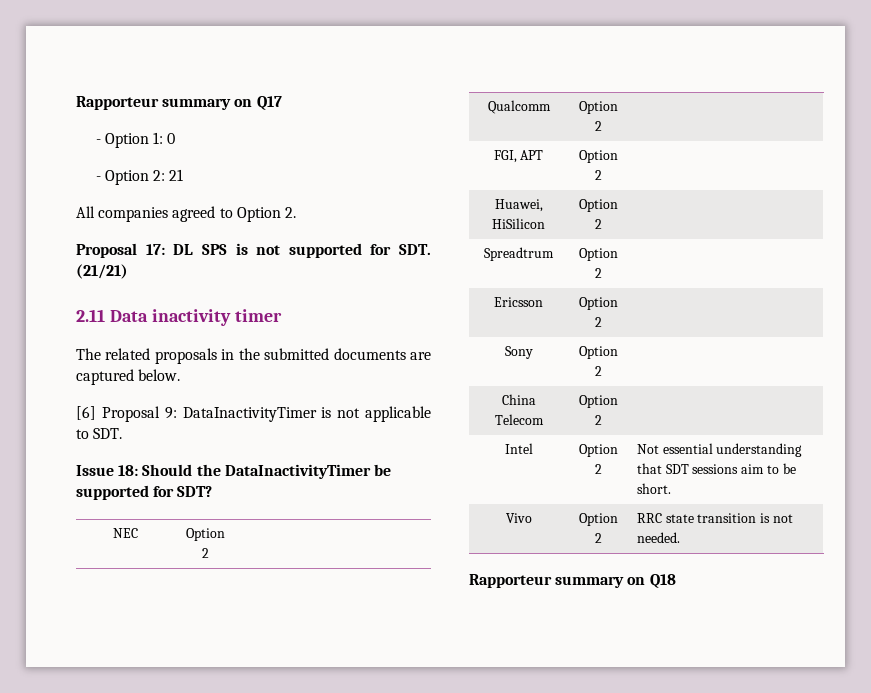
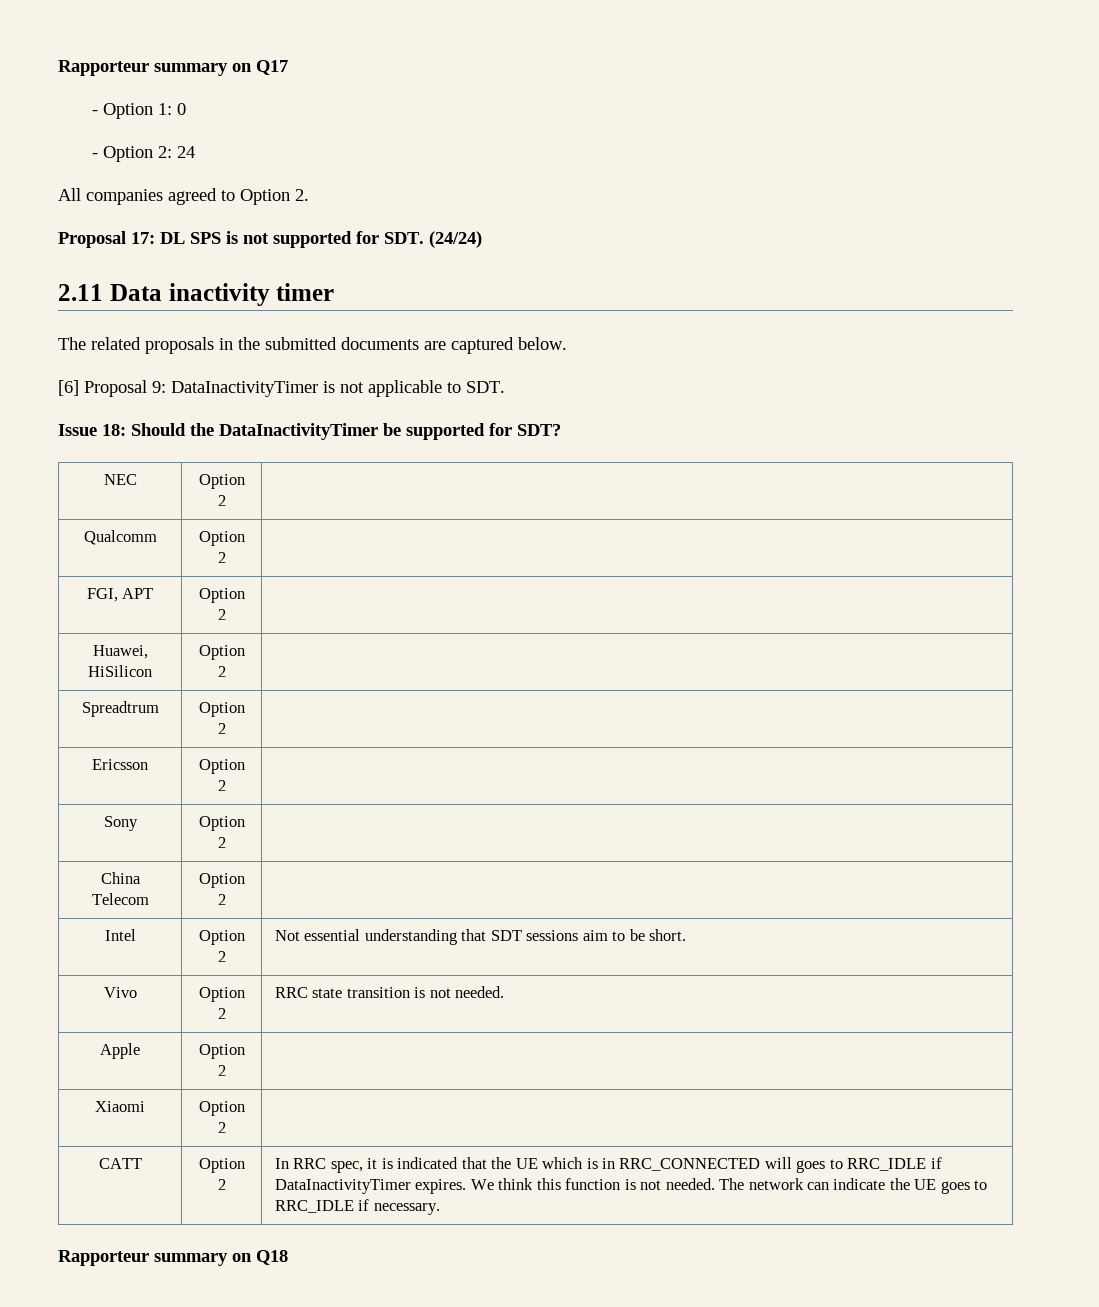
[169,169,184,181] 21 -> [177,146,196,158] 24
[76,264,128,279] (21/21) -> [429,231,482,248] (24/24)
(680, 537) none -> [100,1043,140,1059] [198,1044,245,1059] [217,1065,226,1076] [95,1101,145,1112] [198,1101,245,1116] [217,1122,226,1133] [98,1158,142,1169] [198,1158,245,1173] [217,1179,226,1190] [274,1157,942,1173] [274,1178,988,1194] [274,1199,440,1215] // Apple | Option 2 | // Xiaomi | Option 2 | // CATT | Option 2 | In RRC spec, it is indicated that the UE which is in RRC_CONNECTED will goes to RRC_IDLE if DataInactivityTimer expires. We think this function is not needed. The network can indicate the UE goes to RRC_IDLE if necessary.

